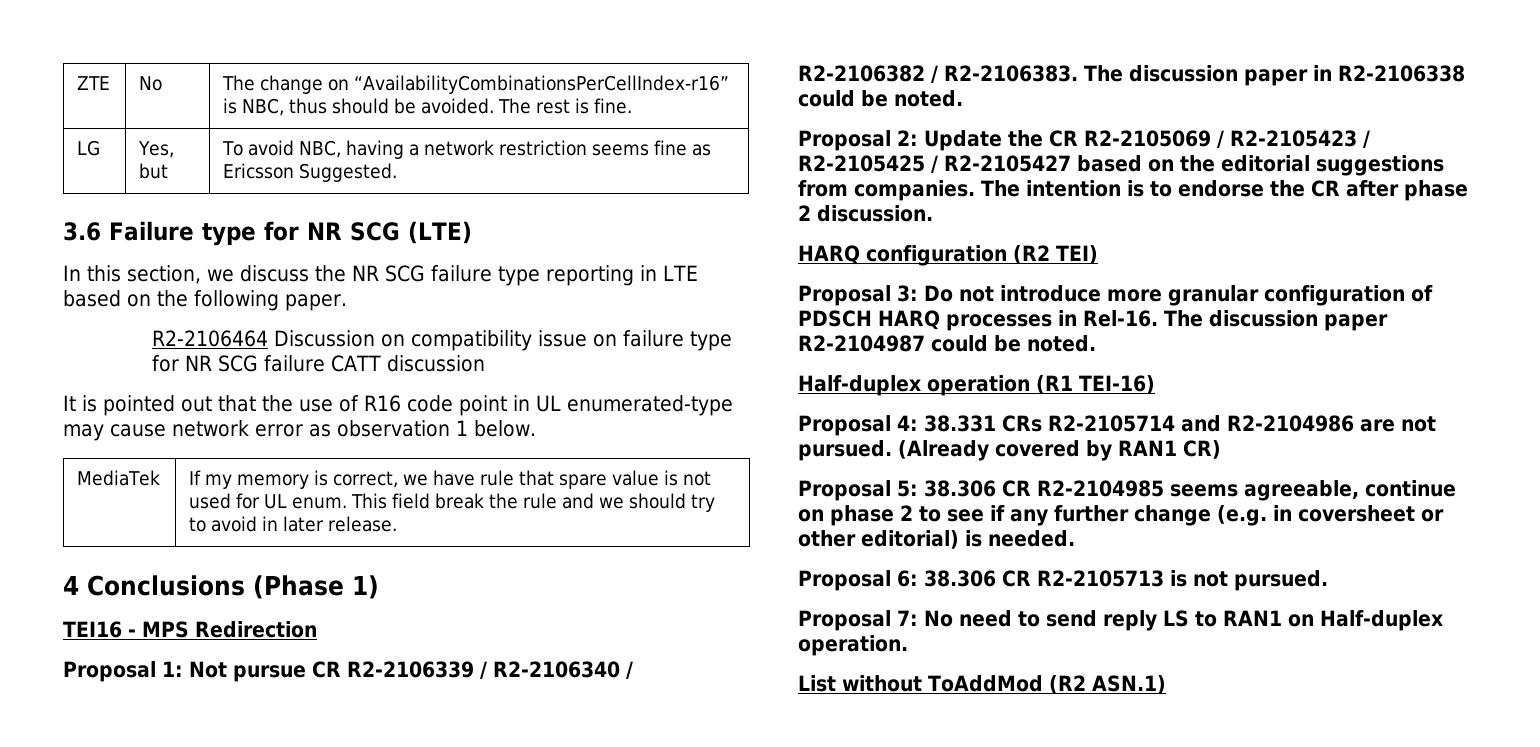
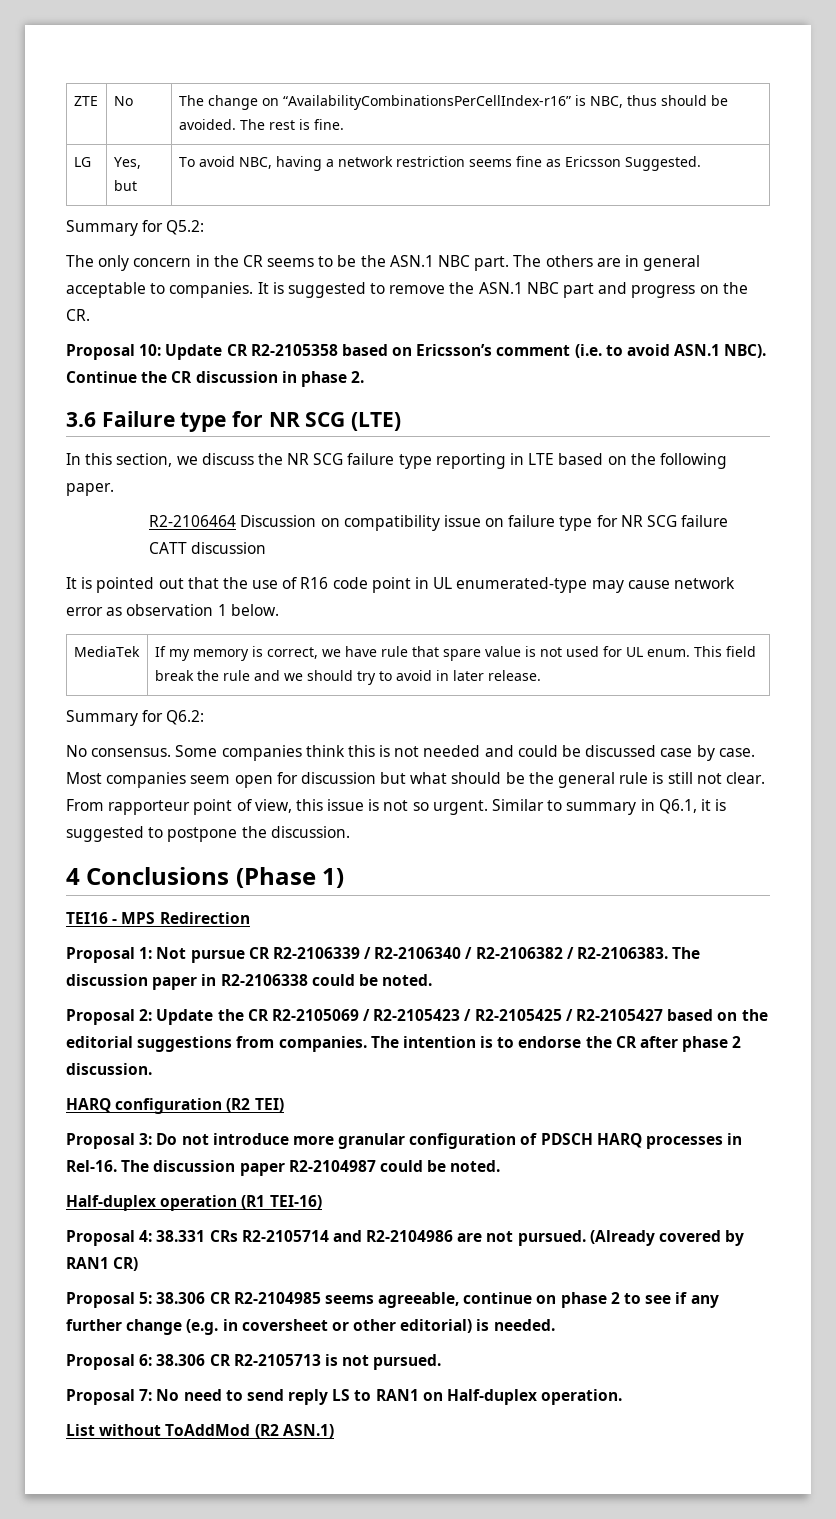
(398, 172) none -> [66,220,205,236] [66,255,701,271] [66,282,748,298] [66,309,90,321] [66,344,767,360] [66,371,365,387] // Summary for Q5.2: // The only concern in the CR seems to be the ASN.1 NBC part. The others are in general acceptable to companies. It is suggested to remove the ASN.1 NBC part and progress on the CR. // Proposal 10: Update CR R2-2105358 based on Ericsson’s comment (i.e. to avoid ASN.1 NBC). Continue the CR discussion in phase 2.
(398, 524) none -> [66,710,205,726] [66,745,755,761] [66,772,765,788] [66,799,727,815] [66,826,350,842] // Summary for Q6.2: // No consensus. Some companies think this is not needed and could be discussed case by case. Most companies seem open for discussion but what should be the general rule is still not clear. From rapporteur point of view, this issue is not so urgent. Similar to summary in Q6.1, it is suggested to postpone the discussion.

